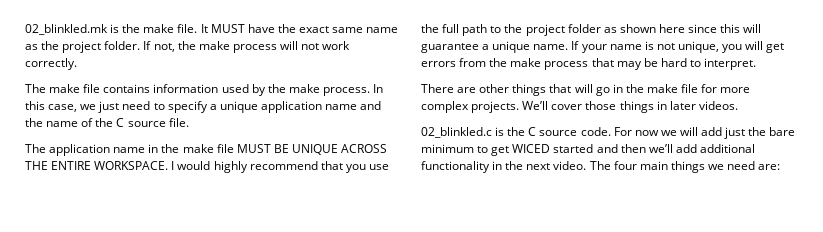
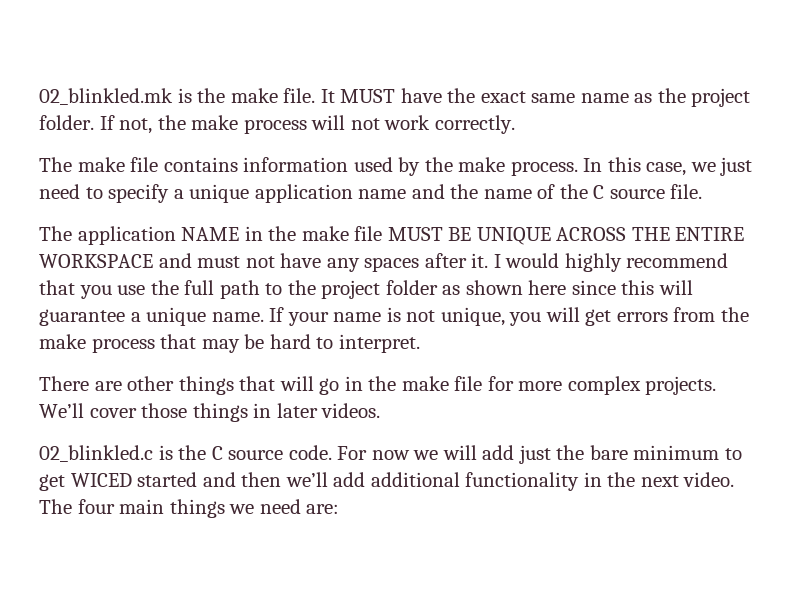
[113,147,146,153] name -> [181,227,240,241] NAME
[94,161,169,170] WORKSPACE. -> [39,253,489,272] WORKSPACE and must not have any spaces after it.

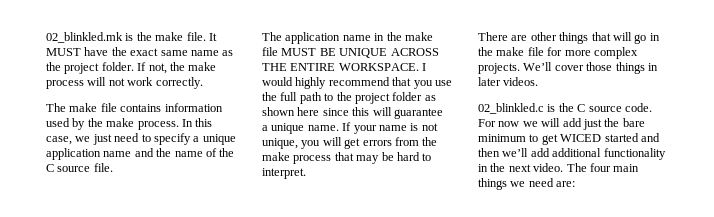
[181,227,240,241] NAME -> [342,35,371,41] name
[39,253,489,272] WORKSPACE and must not have any spaces after it. -> [338,63,419,71] WORKSPACE.

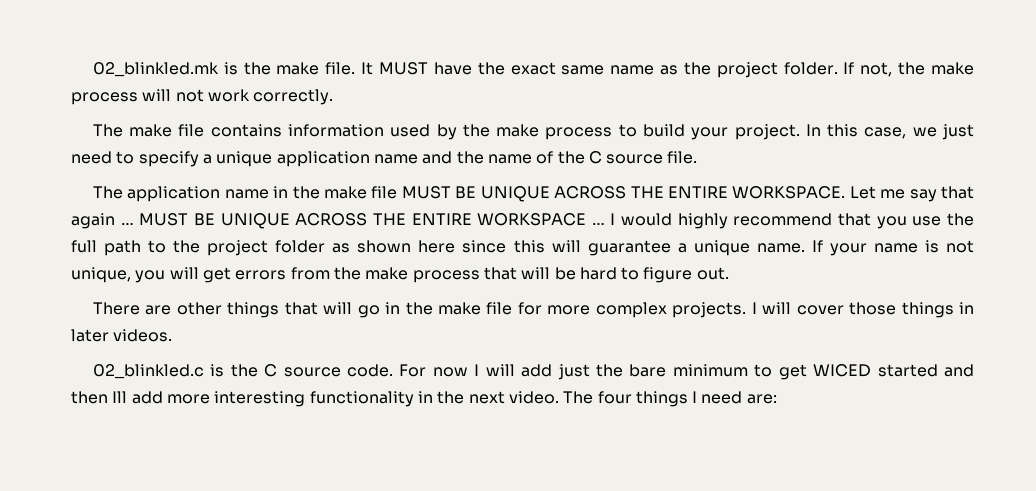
[137,121,179,130] process. -> [545,124,800,140] process to build your project.
(419, 67) none -> [849,186,974,202] [71,213,605,229] Let me say that again … MUST BE UNIQUE ACROSS THE ENTIRE WORKSPACE …
[356,155,380,164] may -> [521,267,551,279] will
[262,168,306,179] interpret. -> [643,267,729,283] figure out.
[523,62,553,71] We’ll -> [751,302,792,314] I will
[522,121,538,127] we -> [474,364,480,376] I
[502,148,602,157] we’ll add additional -> [112,391,306,407] Ill add more interesting
[613,164,640,172] [478,178,526,190] main things we -> [635,391,698,407] things I

